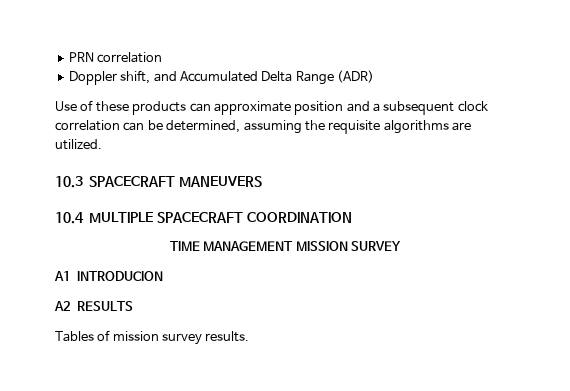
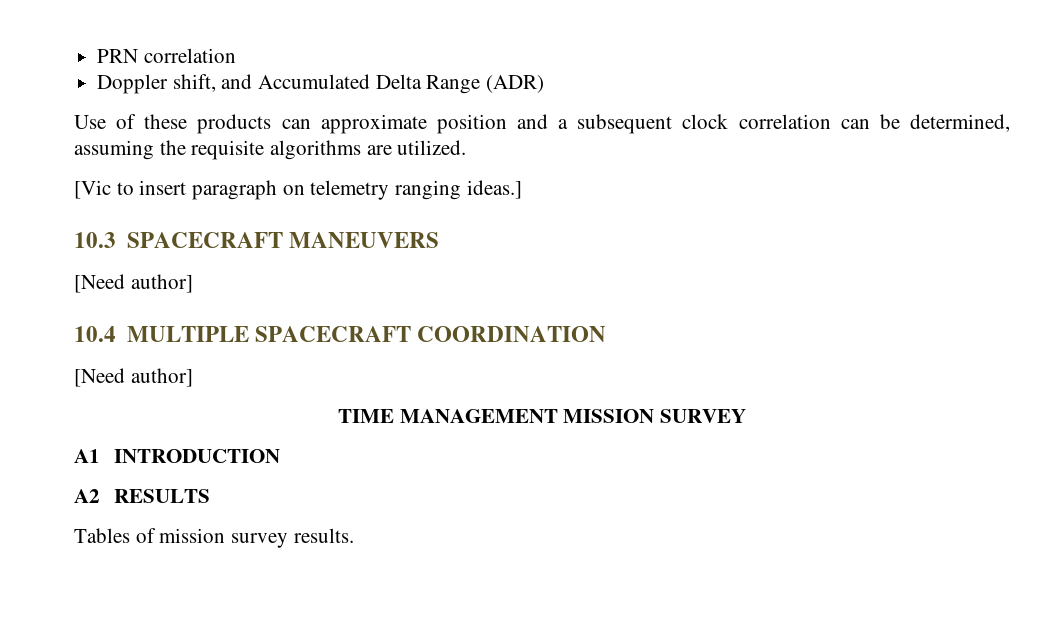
(102, 144) none -> [74,180,522,200] // [Vic to insert paragraph on telemetry ranging ideas.]
(263, 181) none -> [74,274,193,293] // [Need author]
(352, 217) none -> [74,368,193,387] // [Need author]
[77,271,164,281] INTRODUCION -> [114,449,281,463] INTRODUCTION

